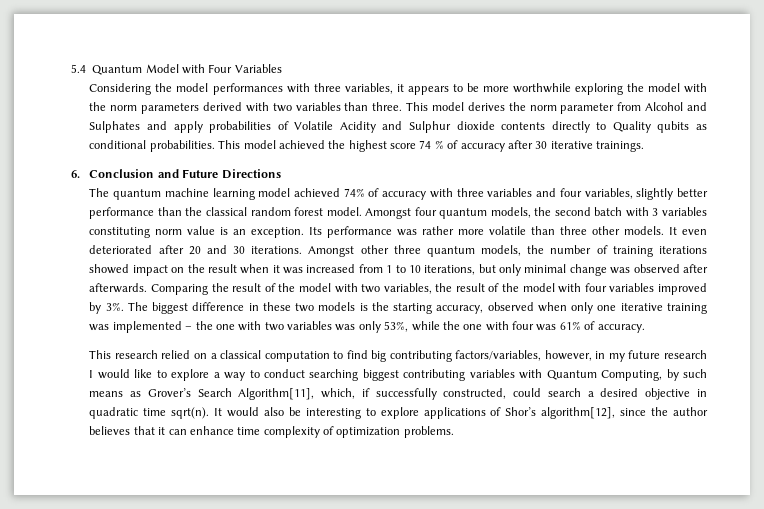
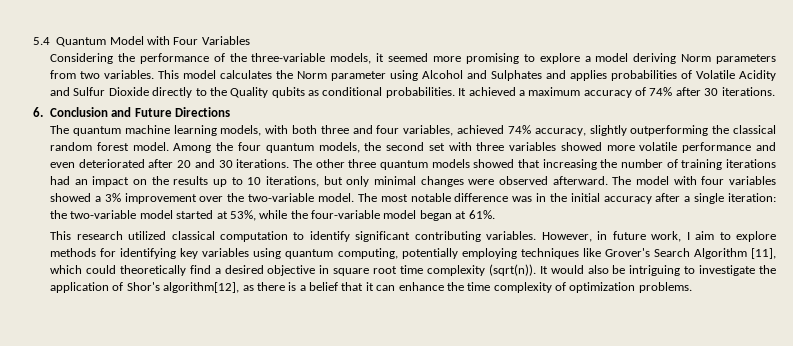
[176,83,707,95] [89,102,642,114] model performances with three variables, it appears to be more worthwhile exploring the model with the norm parameters derived with two variables than three. This model derives the norm parameter from -> [139,53,776,64] [50,70,419,81] performance of the three-variable models, it seemed more promising to explore a model deriving Norm parameters from two variables. This model calculates the Norm parameter using
[173,121,203,133] apply -> [570,70,608,81] applies
[408,121,546,133] Sulphur dioxide contents -> [73,87,149,96] Sulfur Dioxide
(607, 126) none -> [209,87,227,96] the
[218,140,645,152] This model achieved the highest score 74 % of accuracy after 30 iterative trainings. -> [458,87,775,98] It achieved a maximum accuracy of 74% after 30 iterations.
[258,188,708,200] [89,207,182,219] model achieved 74% of accuracy with three variables and four variables, slightly better performance than -> [220,125,709,136] models, with both three and four variables, achieved 74% accuracy, slightly outperforming
[365,208,412,219] Amongst -> [173,142,234,153] Among the
[594,207,707,217] [89,226,678,238] batch with 3 variables constituting norm value is an exception. Its performance was rather more volatile than three other models. It -> [428,142,776,153] set with three variables showed more volatile performance and
[308,246,355,257] Amongst -> [292,159,312,168] The
[481,245,522,256] models, -> [431,159,597,170] models showed that increasing
[89,264,130,274] showed -> [50,176,88,185] had an
[207,264,393,274] result when it was increased from 1 -> [173,176,228,187] results up
[569,264,709,276] [89,283,707,295] [89,302,707,314] [89,321,645,333] [89,350,707,362] [89,369,707,381] [89,388,707,400] [89,407,708,419] [89,426,131,435] change was observed after afterwards. Comparing the result of the model with two variables, the result of the model with four variables improved by 3%. The biggest difference in these two models is the starting accuracy, observed when only one iterative training was implemented – the one with two variables was only 53%, while the one with four was 61% of accuracy. // This research relied on a classical computation to find big contributing factors/variables, however, in my future research I would like to explore a way to conduct searching biggest contributing variables with Quantum Computing, by such means as Grover’s Search Algorithm[11], which, if successfully constructed, could search a desired objective in quadratic time sqrt(n). It would also be interesting to explore applications of Shor’s algorithm[12], since the author believes -> [420,176,777,187] [50,193,777,204] [50,210,495,221] [50,231,776,242] [50,248,776,259] [50,264,776,276] [50,282,339,293] changes were observed afterward. The model with four variables showed a 3% improvement over the two-variable model. The most notable difference was in the initial accuracy after a single iteration: the two-variable model started at 53%, while the four-variable model began at 61%. // This research utilized classical computation to identify significant contributing variables. However, in future work, I aim to explore methods for identifying key variables using quantum computing, potentially employing techniques like Grover's Search Algorithm [11], which could theoretically find a desired objective in square root time complexity (sqrt(n)). It would also be intriguing to investigate the application of Shor's algorithm[12], as there is a belief
(234, 430) none -> [446,282,464,291] the

